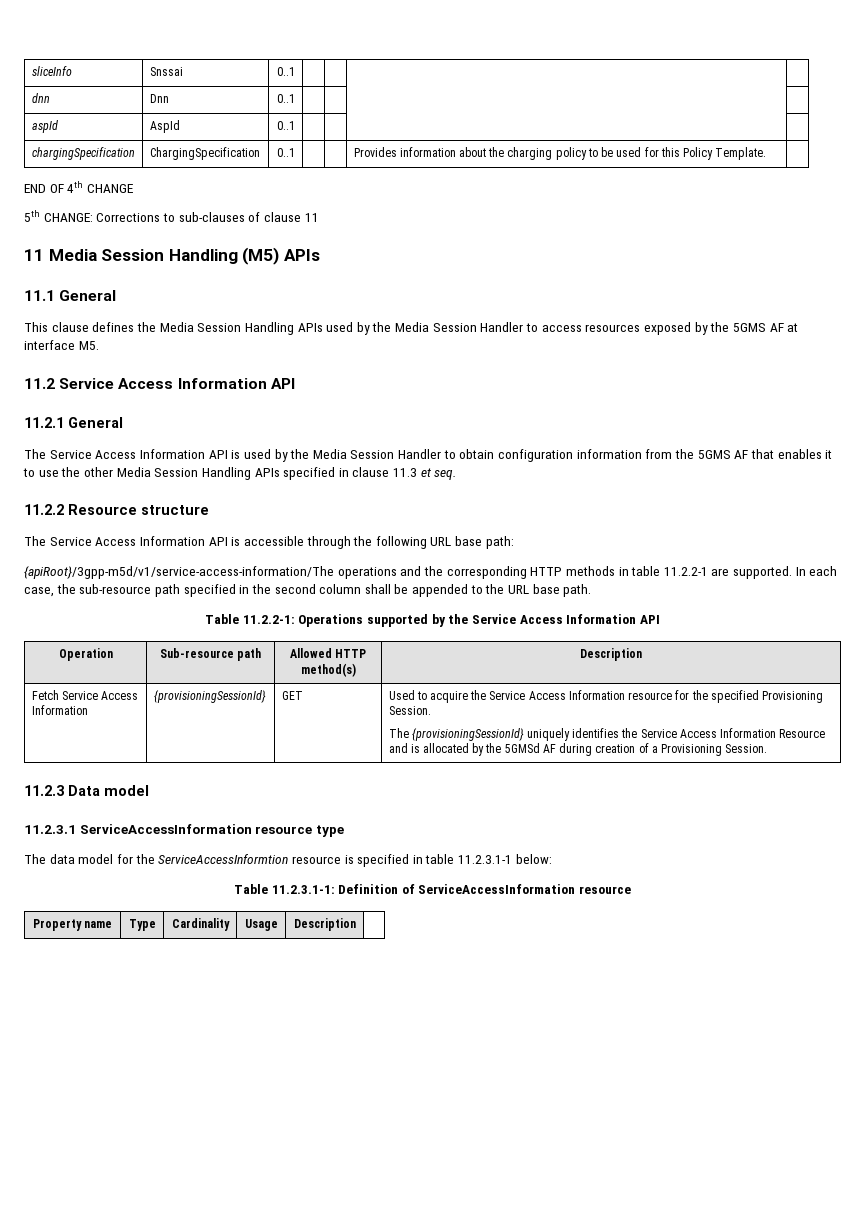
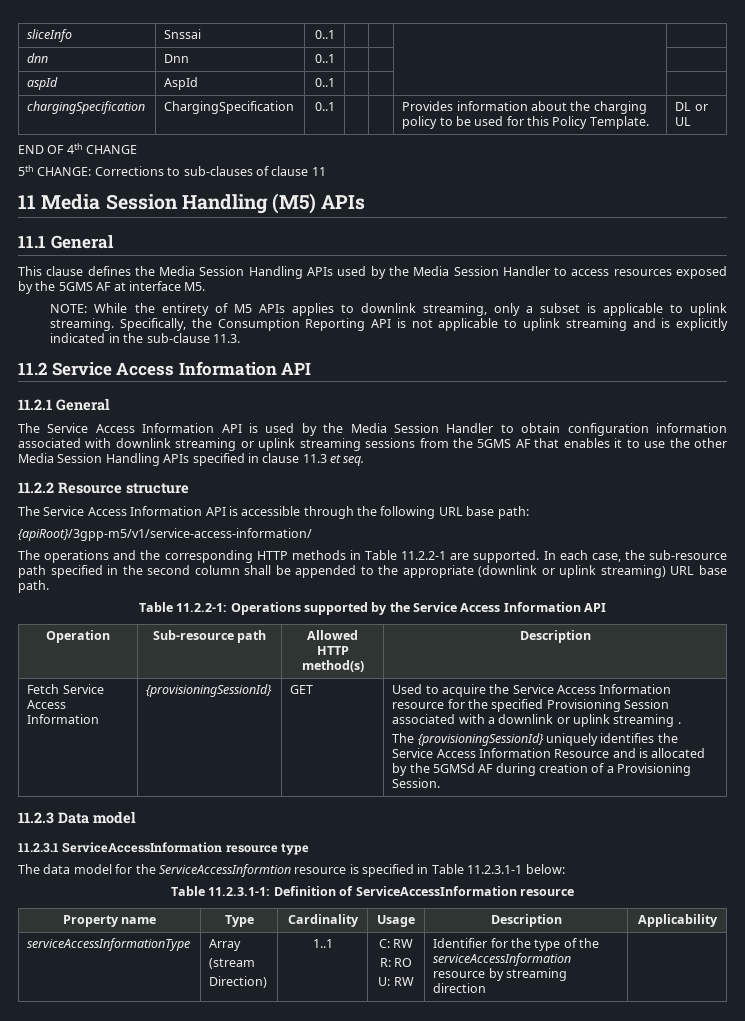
(767, 153) none -> [675,102,708,111] [675,117,692,126] DL or UL
(99, 345) none -> [50,303,728,316] [50,318,729,331] [50,333,240,343] // NOTE: While the entirety of M5 APIs applies to downlink streaming, only a subset is applicable to uplink streaming. Specifically, the Consumption Reporting API is not applicable to uplink streaming and is explicitly indicated in the sub-clause 11.3.
(642, 454) none -> [18,438,416,451] associated with downlink streaming or uplink streaming sessions
[24,566,334,579] {apiRoot}/3gpp-m5d/v1/service-access-information/The -> [18,528,312,541] [18,550,40,560] {apiRoot}/3gpp-m5/v1/service-access-information/ // The
[631,566,661,576] table -> [365,550,397,560] Table
(505, 589) none -> [402,565,666,578] appropriate (downlink or uplink streaming)
[388,706,431,715] Session. -> [624,699,670,709] [392,714,681,727] Session associated with a downlink or uplink streaming .
[425,854,455,864] table -> [431,864,464,874] Table
(356, 924) none -> [637,914,718,927] [27,938,191,951] [209,939,242,951] [209,958,256,969] [209,976,268,988] [312,939,333,948] [378,939,414,948] [379,958,413,967] [378,977,414,986] [433,938,600,951] [433,953,572,966] [433,968,567,981] [433,983,487,993] | Applicability // serviceAccessInformationType | Array // (stream // Direction) | 1..1 | C: RW // R: RO // U: RW | Identifier for the type of the serviceAccessInformation resource by streaming direction

